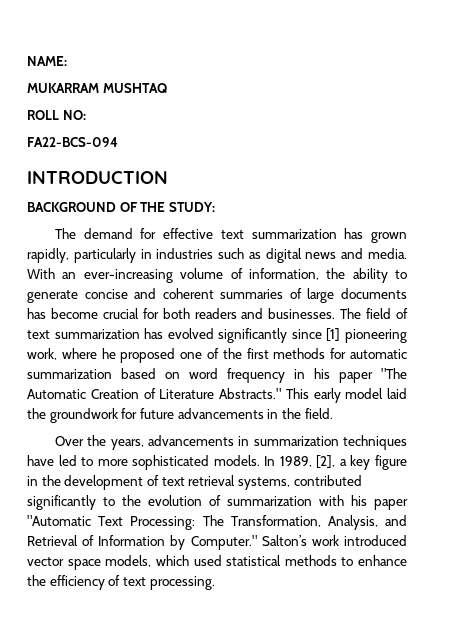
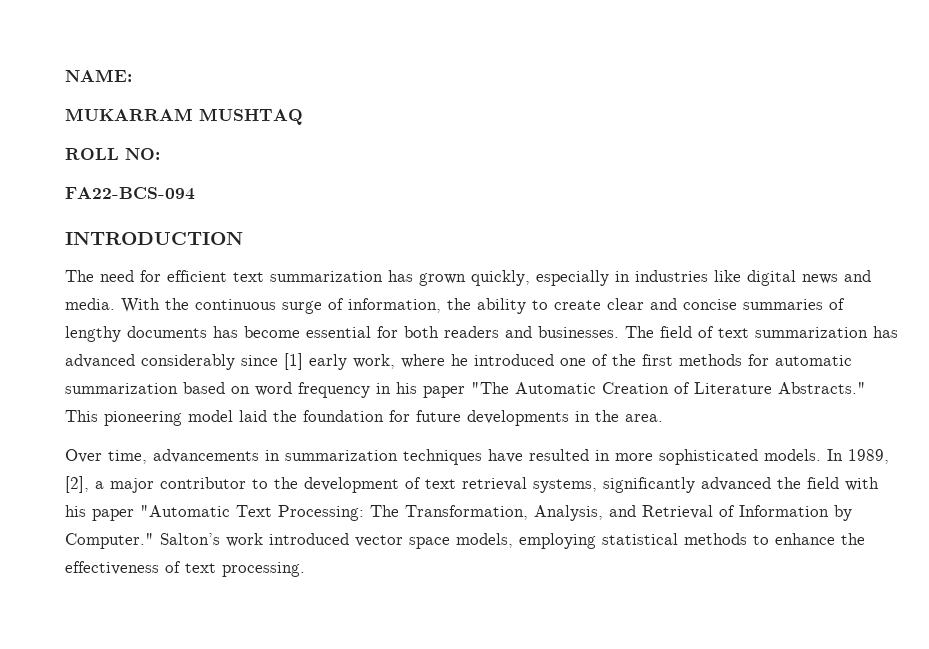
[27,202,215,212] [55,228,407,243] [27,248,261,263] BACKGROUND OF THE STUDY: // The demand for effective text summarization has grown rapidly, particularly in industries such as -> [65,270,741,286] The need for efficient text summarization has grown quickly, especially in industries like
[62,268,224,283] an ever-increasing volume -> [165,298,322,314] the continuous surge
[27,288,214,303] generate concise and coherent -> [554,298,737,310] create clear and concise
[307,288,335,303] large -> [65,326,121,342] lengthy
[102,308,139,319] crucial -> [306,326,371,338] essential
[167,328,288,343] evolved significantly -> [65,354,235,370] advanced considerably
[345,329,407,343] pioneering -> [309,354,347,370] early
[120,348,176,363] proposed -> [474,354,554,366] introduced
[313,388,341,403] early -> [104,411,182,426] pioneering
[49,408,118,423] groundwork -> [303,410,384,422] foundation
[177,408,333,419] advancements in the field. -> [467,410,663,426] developments in the area.
[87,435,144,450] the years, -> [108,450,147,464] time,
[58,455,94,466] led to -> [529,449,610,461] resulted in
[350,455,407,470] [27,476,38,486] key figure in -> [110,477,268,493] major contributor to
[293,475,362,486] [27,495,312,510] contributed significantly to the evolution of summarization -> [603,477,839,493] significantly advanced the field
[155,555,222,566] which used -> [519,533,596,549] employing
[49,575,105,590] efficiency -> [65,561,159,575] effectiveness

